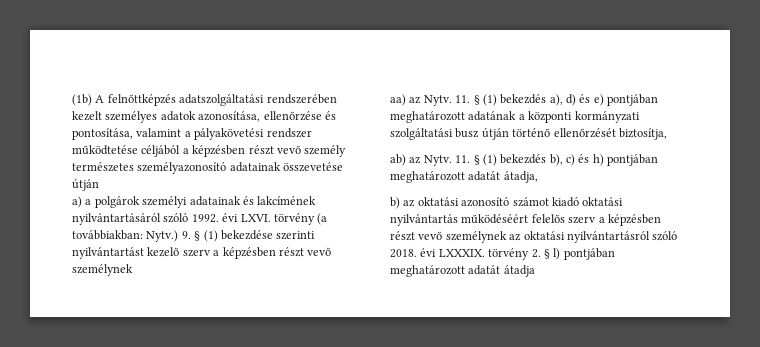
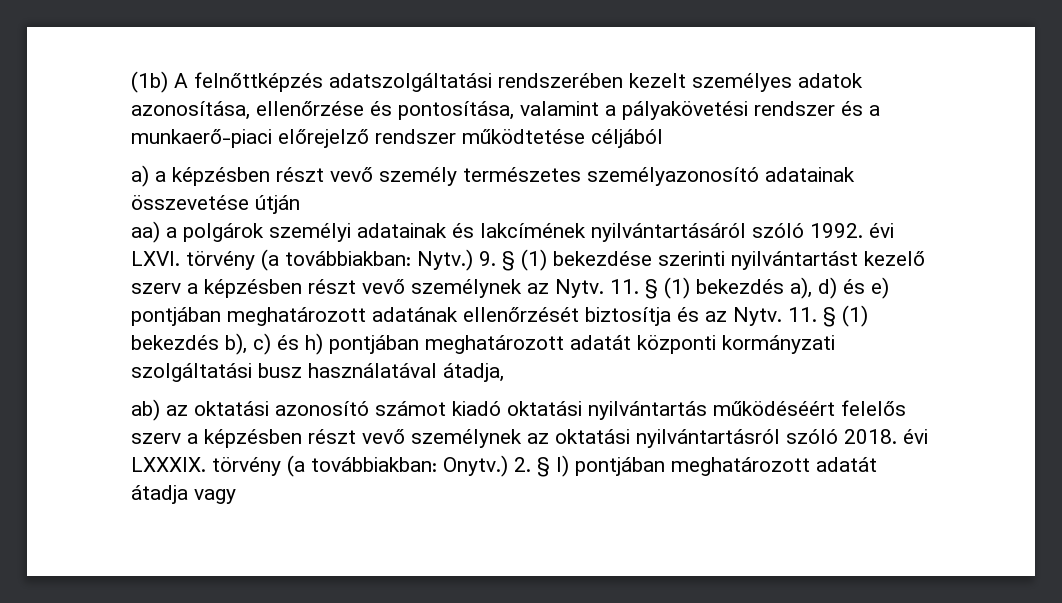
(312, 133) none -> [841,101,880,116] [131,129,456,148] és a munkaerő-piaci előrejelző rendszer
(181, 151) none -> [131,165,149,187] // a)
[72,196,82,208] a) -> [131,221,160,243] aa)
[390,94,406,106] // aa) -> (522, 288) none
[518,111,640,123] [390,127,667,140] [390,154,406,166] a központi kormányzati szolgáltatási busz útján történő ellenőrzését biztosítja, // ab) -> [463,307,699,326] ellenőrzését biztosítja és
(501, 176) none -> [637,335,835,354] [131,363,437,382] központi kormányzati szolgáltatási busz használatával
[390,197,400,209] b) -> [131,399,160,421] ab)
(530, 254) none -> [287,455,508,477] (a továbbiakban: Onytv.)
(535, 271) none -> [194,489,236,504] vagy

